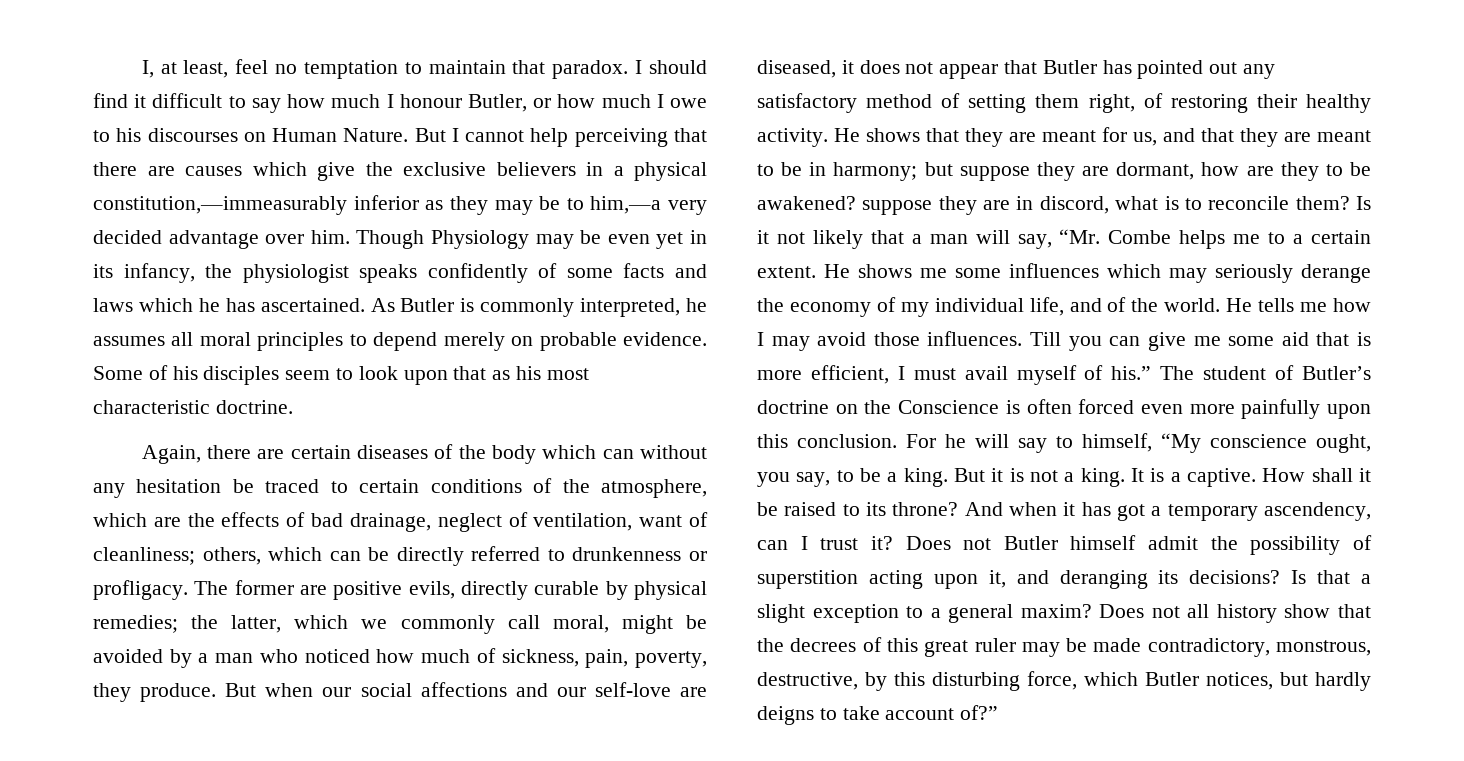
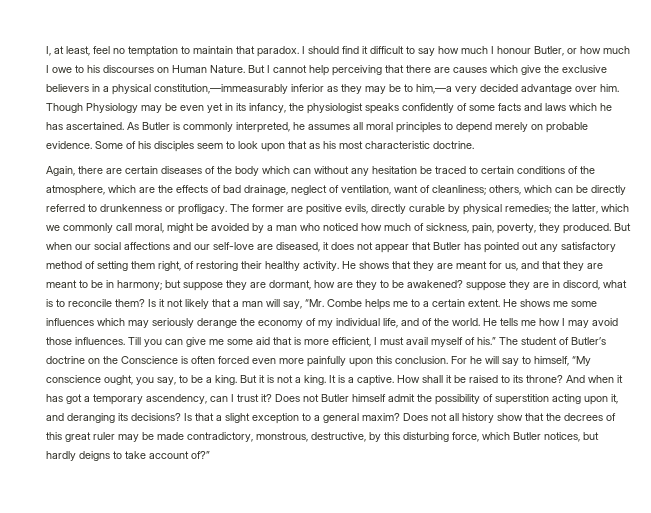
[140,683,217,702] produce. -> [563,223,611,234] produced.

